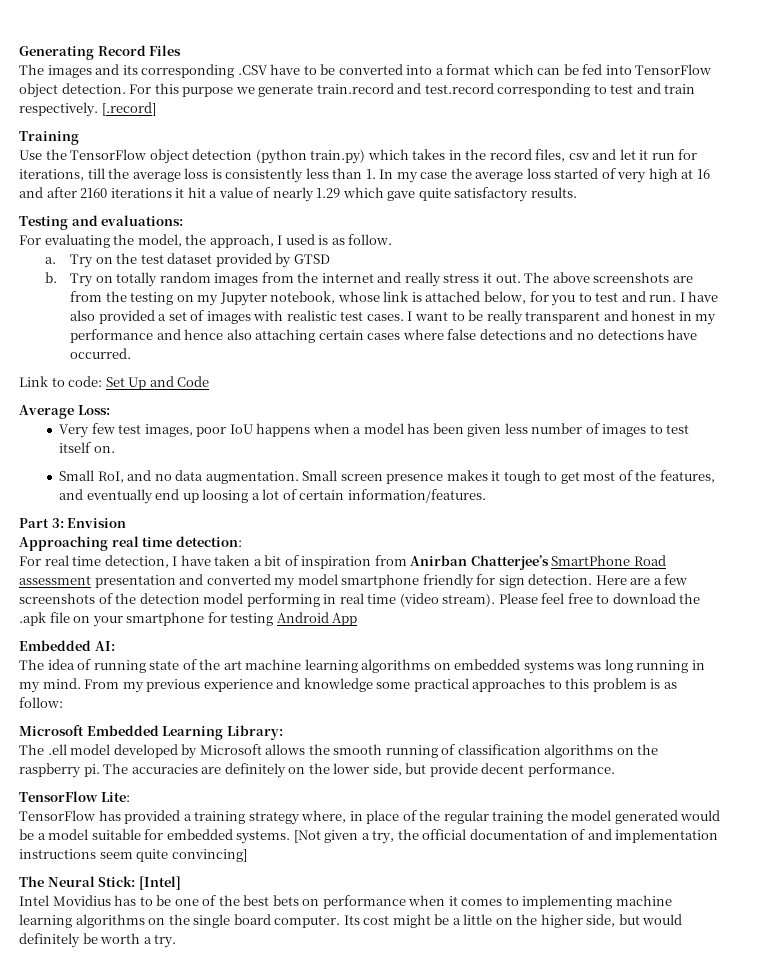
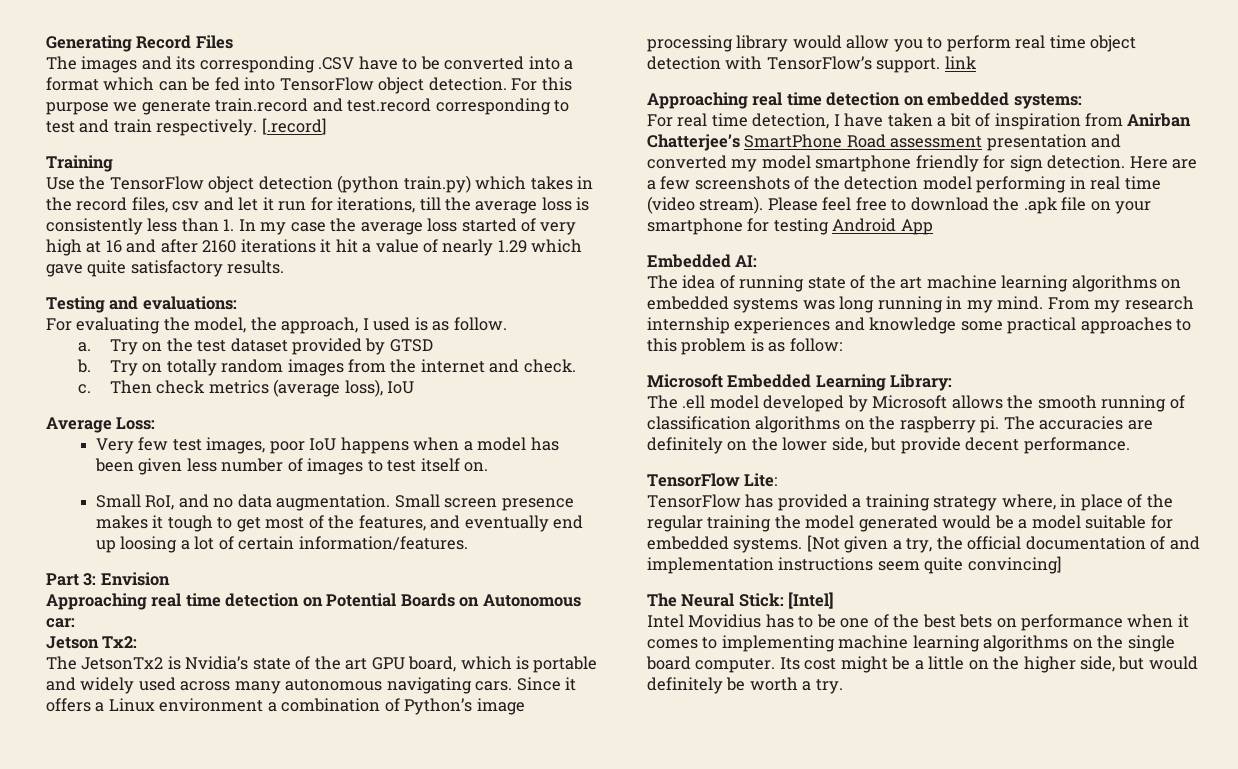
[404,272,693,287] [70,291,719,306] [70,310,717,325] [70,329,698,343] [70,348,132,359] [19,376,210,390] really stress it out. The above screenshots are from the testing on my Jupyter notebook, whose link is attached below, for you to test and run. I have also provided a set of images with realistic test cases. I want to be really transparent and honest in my performance and hence also attaching certain cases where false detections and no detections have occurred. // Link to code: Set Up and Code -> [523,359,576,373] [77,379,414,397] check. // c. Then check metrics (average loss), IoU
[175,536,242,547] detection: -> [225,593,581,607] [46,618,75,628] [46,636,138,649] [46,656,598,673] [46,677,577,694] [46,698,525,715] [647,35,1137,52] [647,56,977,73] [647,92,1082,109] detection on Potential Boards on Autonomous car: // Jetson Tx2: // The JetsonTx2 is Nvidia’s state of the art GPU board, which is portable and widely used across many autonomous navigating cars. Since it offers a Linux environment a combination of Python’s image processing library would allow you to perform real time object detection with TensorFlow’s support. link // Approaching real time detection on embedded systems:
[146,679,273,692] previous experience -> [1124,296,1194,310] [647,317,831,334] research internship experiences

